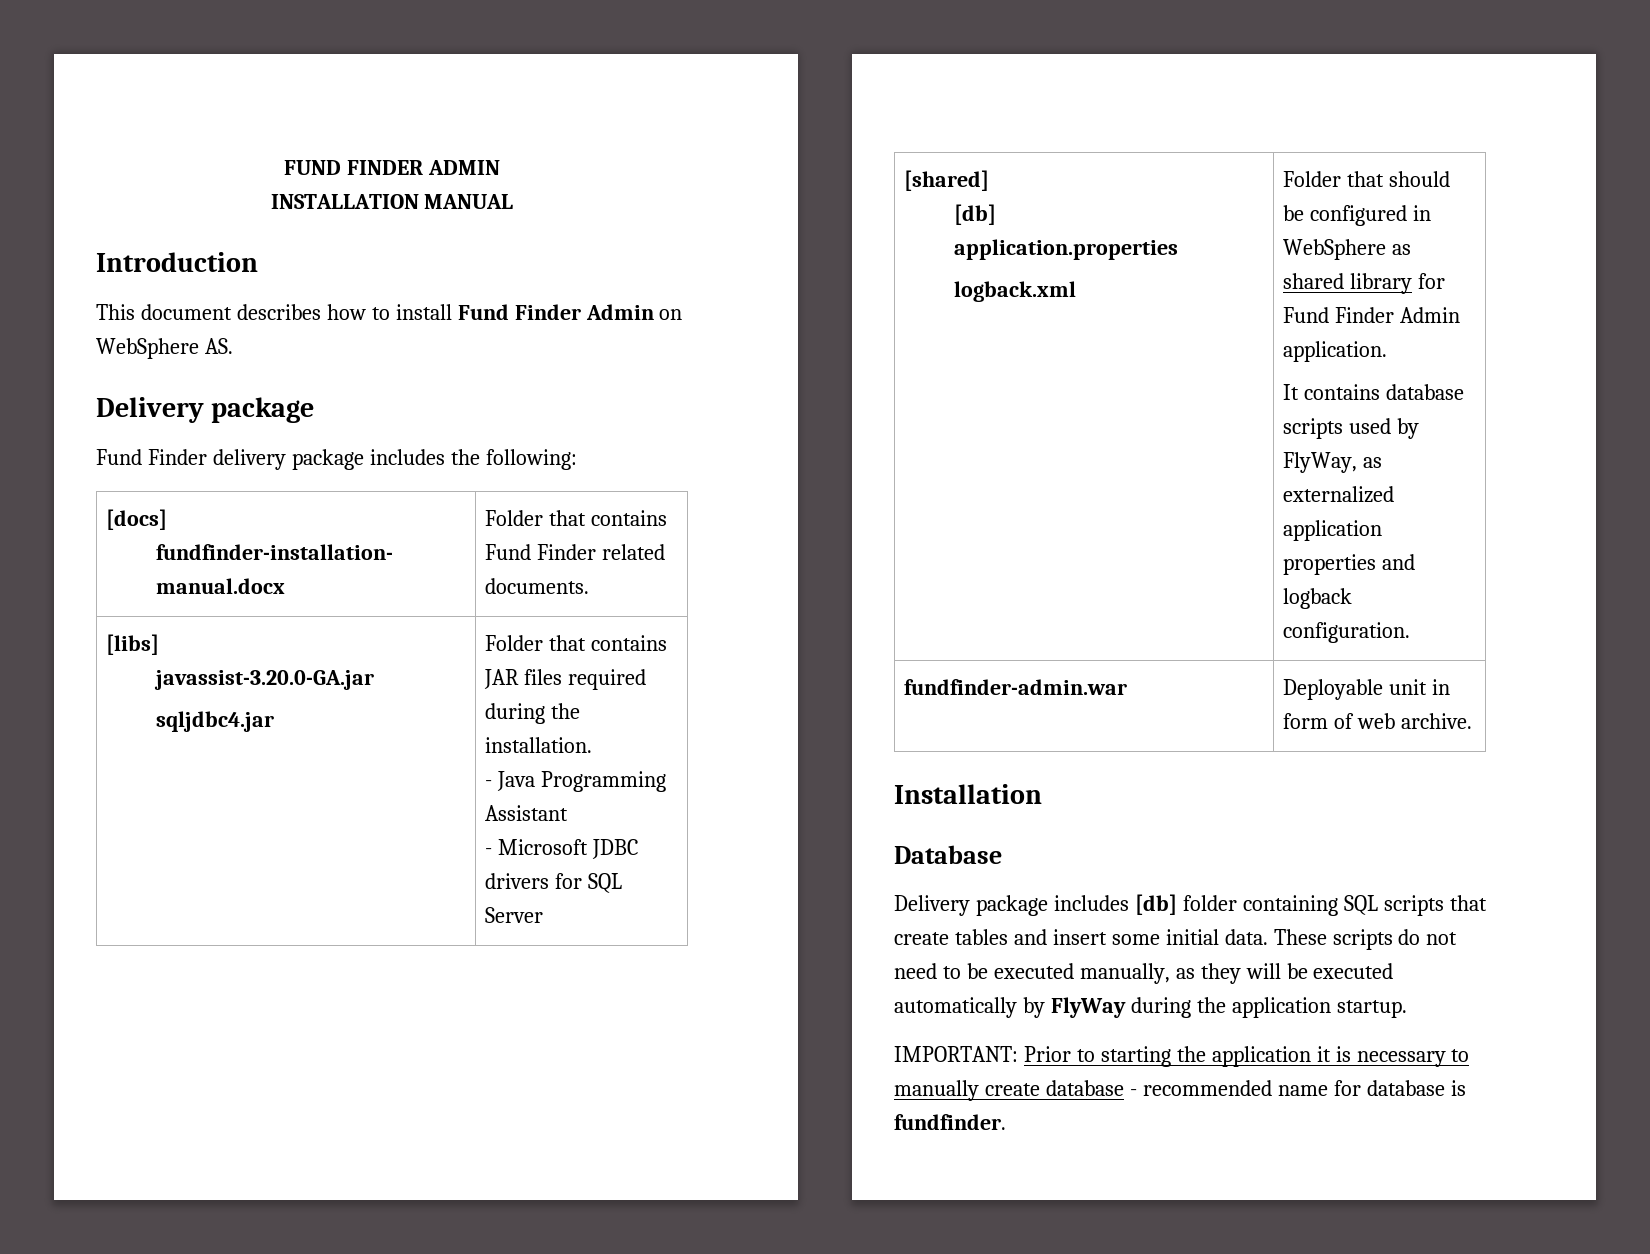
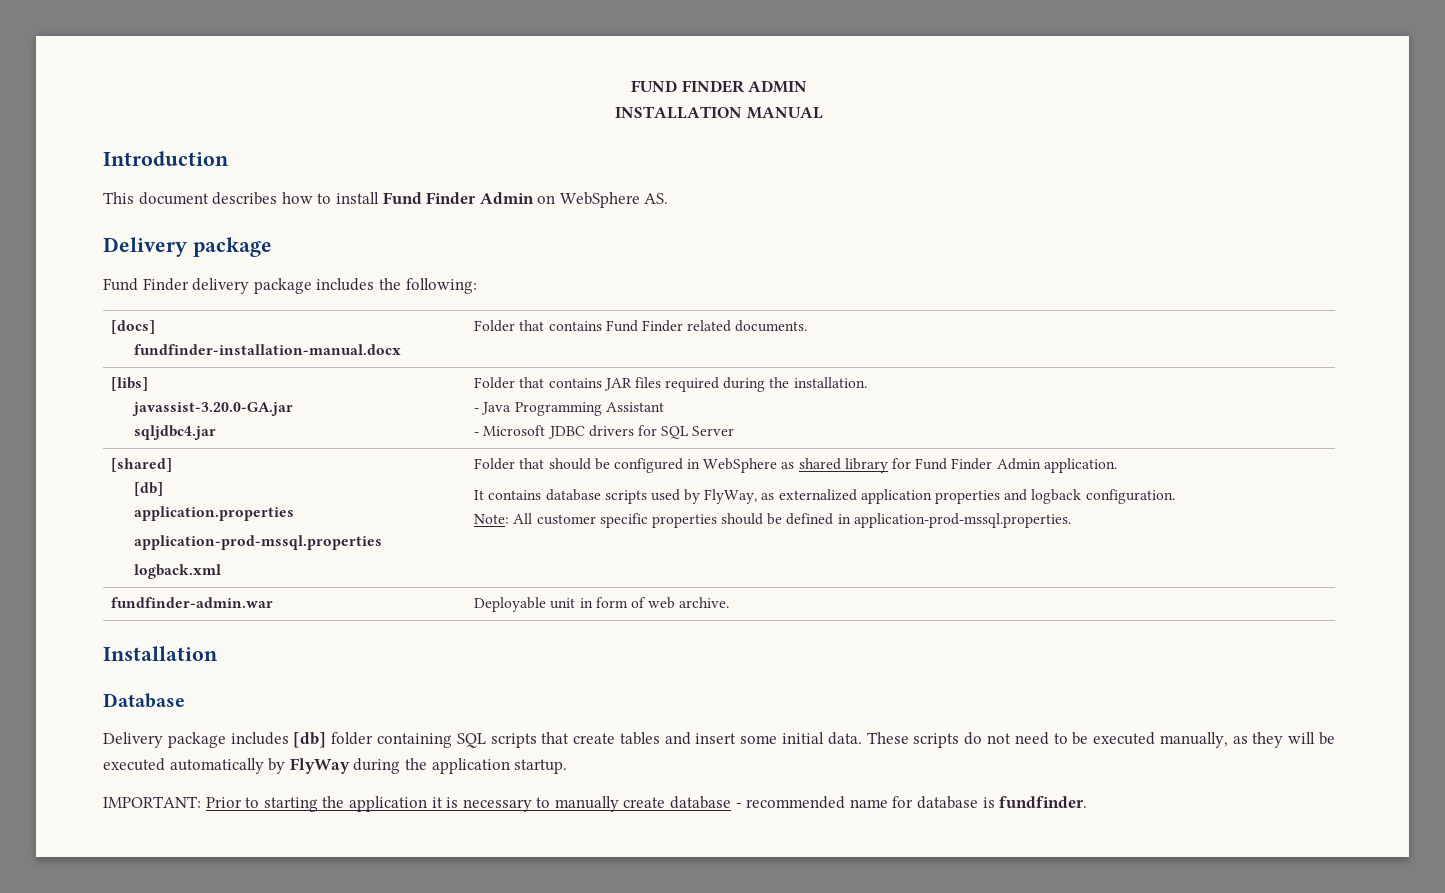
(1179, 249) none -> [134,535,383,550] // application-prod-mssql.properties
(1411, 632) none -> [474,513,1071,528] // Note: All customer specific properties should be defined in application-prod-mssql.properties.

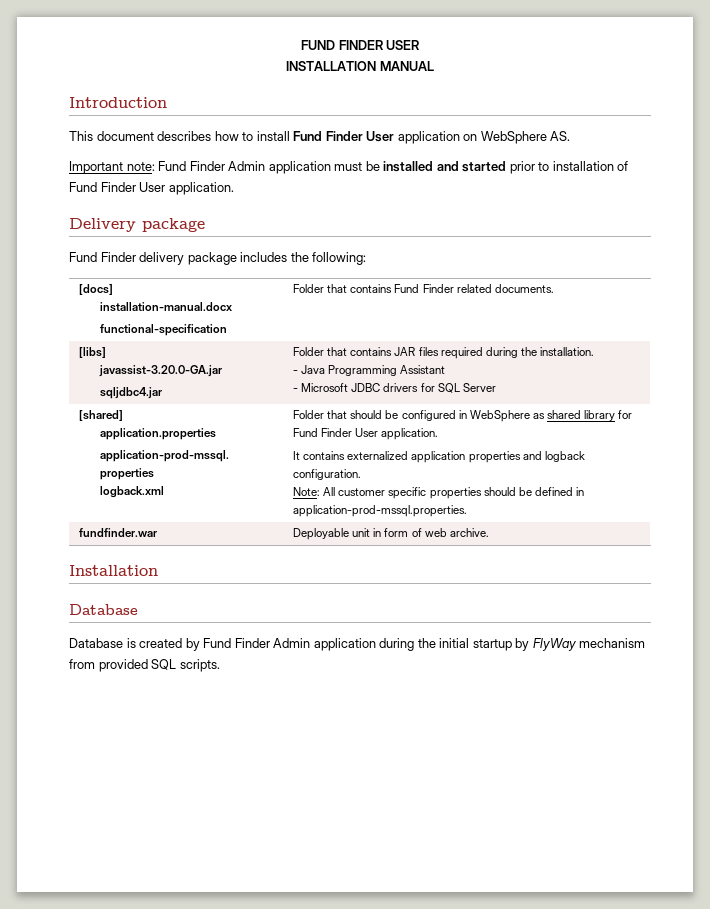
[748,80,808,93] ADMIN -> [386,40,421,50] USER
[479,192,534,204] Admin -> [366,131,460,144] User application
(669, 198) none -> [69,161,629,174] [69,182,234,195] // Important note: Fund Finder Admin application must be installed and started prior to installation of Fund Finder User application.
[134,344,402,355] fundfinder-installation-manual.docx -> [99,302,232,312] [99,324,227,336] installation-manual.docx // functional-specification
[134,482,164,496] // [db] -> (124, 415) none
[996,458,1041,470] Admin -> [355,428,379,437] User
[545,489,775,504] database scripts used by FlyWay, as -> (346, 455) none
[111,597,274,608] fundfinder-admin.war -> [79,528,158,537] fundfinder.war
[103,732,1336,748] [103,758,568,774] [103,796,1088,812] Delivery package includes [db] folder containing SQL scripts that create tables and insert some initial data. These scripts do not need to be executed manually, as they will be executed automatically by FlyWay during the application startup. // IMPORTANT: Prior to starting the application it is necessary to manually create database - recommended name for database is fundfinder. -> [69,638,646,651] [69,659,220,672] Database is created by Fund Finder Admin application during the initial startup by FlyWay mechanism from provided SQL scripts.

